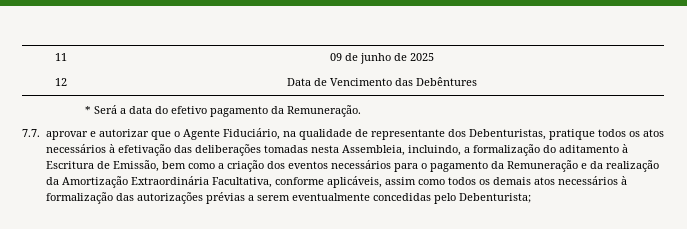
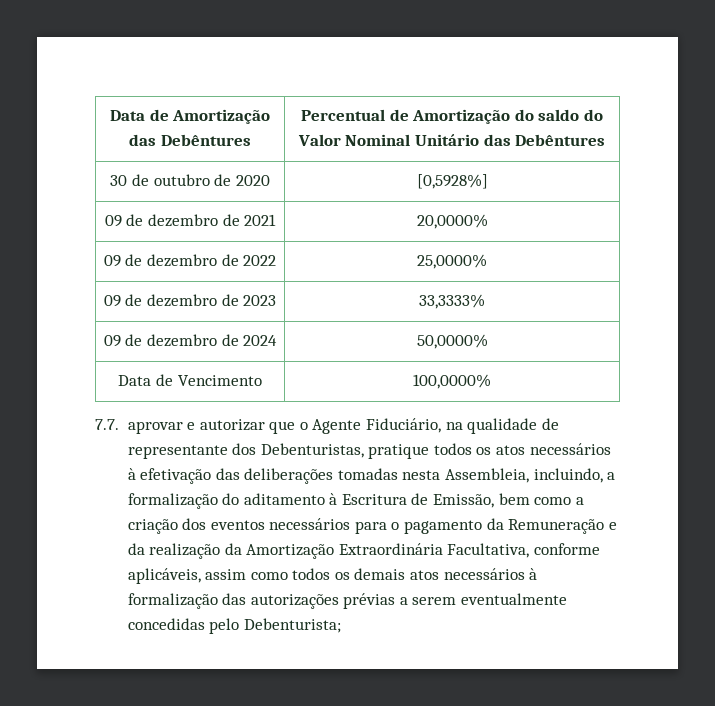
[55,53,67,61] [329,53,434,64] [55,78,67,86] [286,77,477,86] [84,105,361,117] 11 | 09 de junho de 2025 // 12 | Data de Vencimento das Debêntures // * Será a data do efetivo pagamento da Remuneração. -> [109,109,271,124] [129,134,251,146] [301,109,603,124] [297,134,606,146] [110,174,270,186] [416,174,488,189] [104,214,277,227] [416,214,488,229] [103,254,277,267] [417,254,487,269] [103,294,277,307] [419,294,485,309] [103,334,278,347] [416,334,488,349] [118,374,262,386] [413,374,491,389] Data de Amortização das Debêntures | Percentual de Amortização do saldo do Valor Nominal Unitário das Debêntures // 30 de outubro de 2020 | [0,5928%] // 09 de dezembro de 2021 | 20,0000% // 09 de dezembro de 2022 | 25,0000% // 09 de dezembro de 2023 | 33,3333% // 09 de dezembro de 2024 | 50,0000% // Data de Vencimento | 100,0000%

